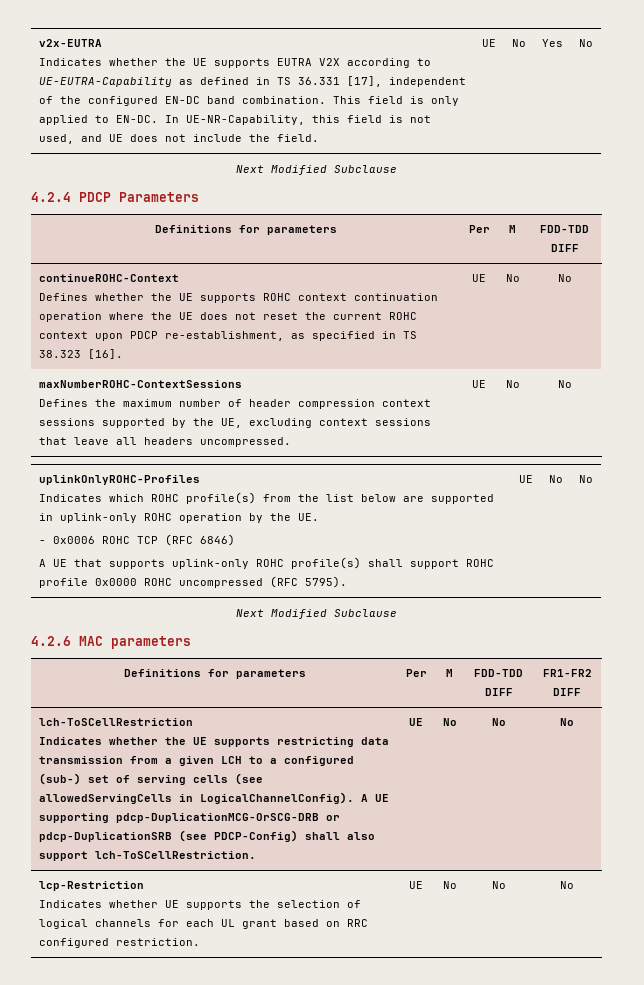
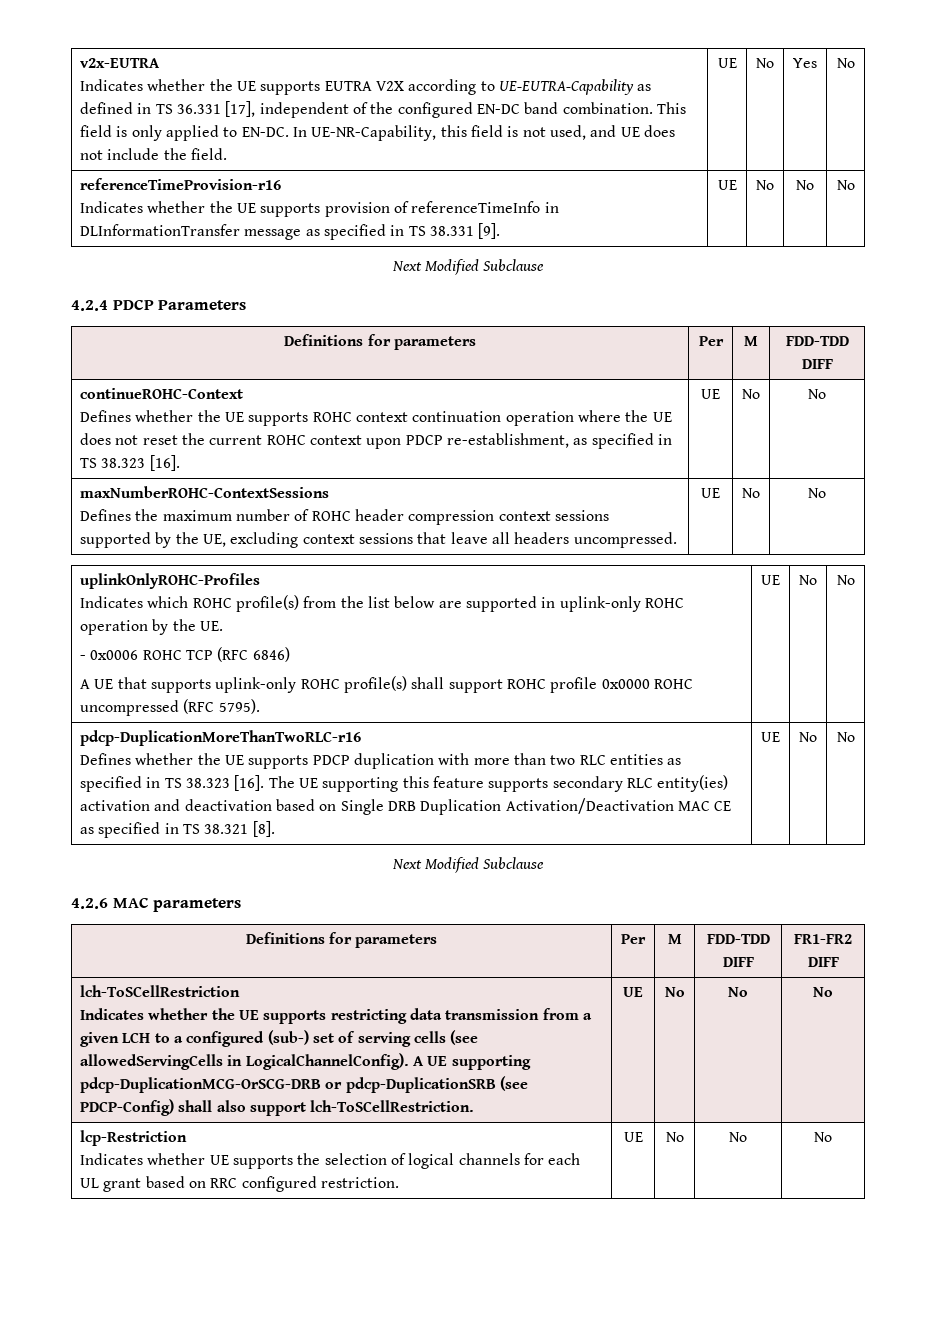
(593, 43) none -> [80,178,282,190] [80,201,559,217] [80,223,501,240] [717,180,737,190] [756,180,774,190] [796,180,814,190] [836,180,855,190] // referenceTimeProvision-r16 // Indicates whether the UE supports provision of referenceTimeInfo in DLInformationTransfer message as specified in TS 38.331 [9]. | UE | No | No | No
(242, 403) none -> [311,511,351,521] ROHC
(593, 479) none -> [80,730,362,746] [80,753,682,769] [80,775,729,792] [80,798,732,815] [80,821,275,838] [761,732,780,742] [799,732,817,742] [836,732,855,742] // pdcp-DuplicationMoreThanTwoRLC-r16 // Defines whether the UE supports PDCP duplication with more than two RLC entities as specified in TS 38.323 [16]. The UE supporting this feature supports secondary RLC entity(ies) activation and deactivation based on Single DRB Duplication Activation/Deactivation MAC CE as specified in TS 38.321 [8]. | UE | No | No

